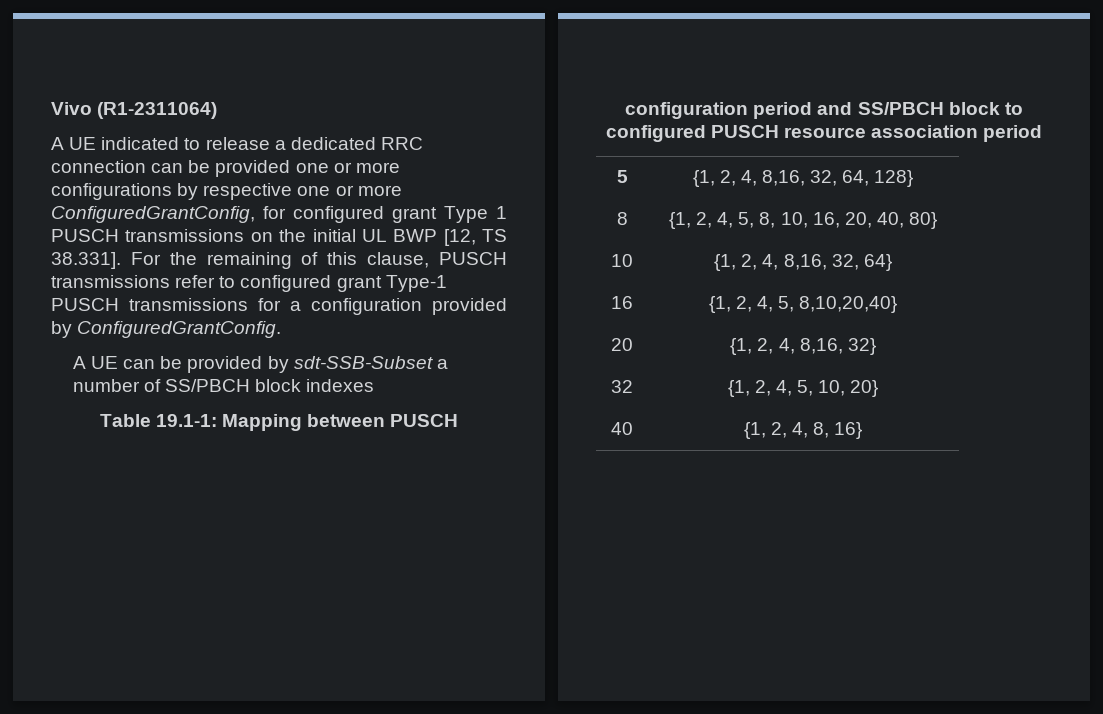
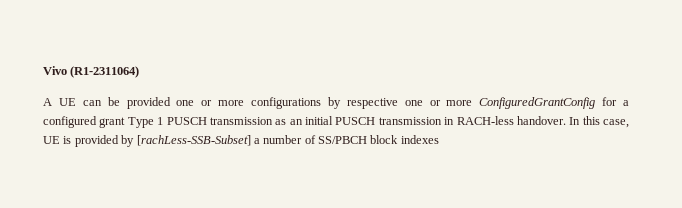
[101,137,423,150] [51,160,146,173] indicated to release a dedicated RRC connection -> (76, 102) none
[51,206,286,223] ConfiguredGrantConfig, for -> [479,97,629,109] ConfiguredGrantConfig for a
[125,229,507,246] [51,252,508,269] [51,275,447,292] [51,298,507,315] [51,321,282,338] [72,356,433,373] transmissions on the initial UL BWP [12, TS 38.331]. For the remaining of this clause, PUSCH transmissions refer to configured grant Type-1 PUSCH transmissions for a configuration provided by ConfiguredGrantConfig. // A UE can be provided by sdt-SSB-Subset -> [209,116,629,128] [43,135,251,147] transmission as an initial PUSCH transmission in RACH-less handover. In this case, UE is provided by [rachLess-SSB-Subset]
[99,414,459,431] [625,102,1023,119] [605,125,1043,142] [616,170,628,183] [692,170,914,187] [616,212,628,225] [668,212,938,229] [611,254,633,267] [714,254,892,271] [611,296,633,309] [708,296,898,313] [611,338,633,351] [730,338,876,355] [611,380,633,393] [727,380,879,397] [611,422,633,435] [743,422,863,439] // Table 19.1-1: Mapping between PUSCH configuration period and SS/PBCH block to configured PUSCH resource association period // 5 | {1, 2, 4, 8,16, 32, 64, 128} // 8 | {1, 2, 4, 5, 8, 10, 16, 20, 40, 80} // 10 | {1, 2, 4, 8,16, 32, 64} // 16 | {1, 2, 4, 5, 8,10,20,40} // 20 | {1, 2, 4, 8,16, 32} // 32 | {1, 2, 4, 5, 10, 20} // 40 | {1, 2, 4, 8, 16} -> (439, 139) none

